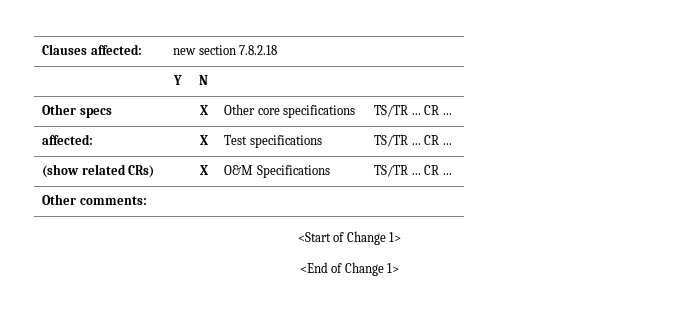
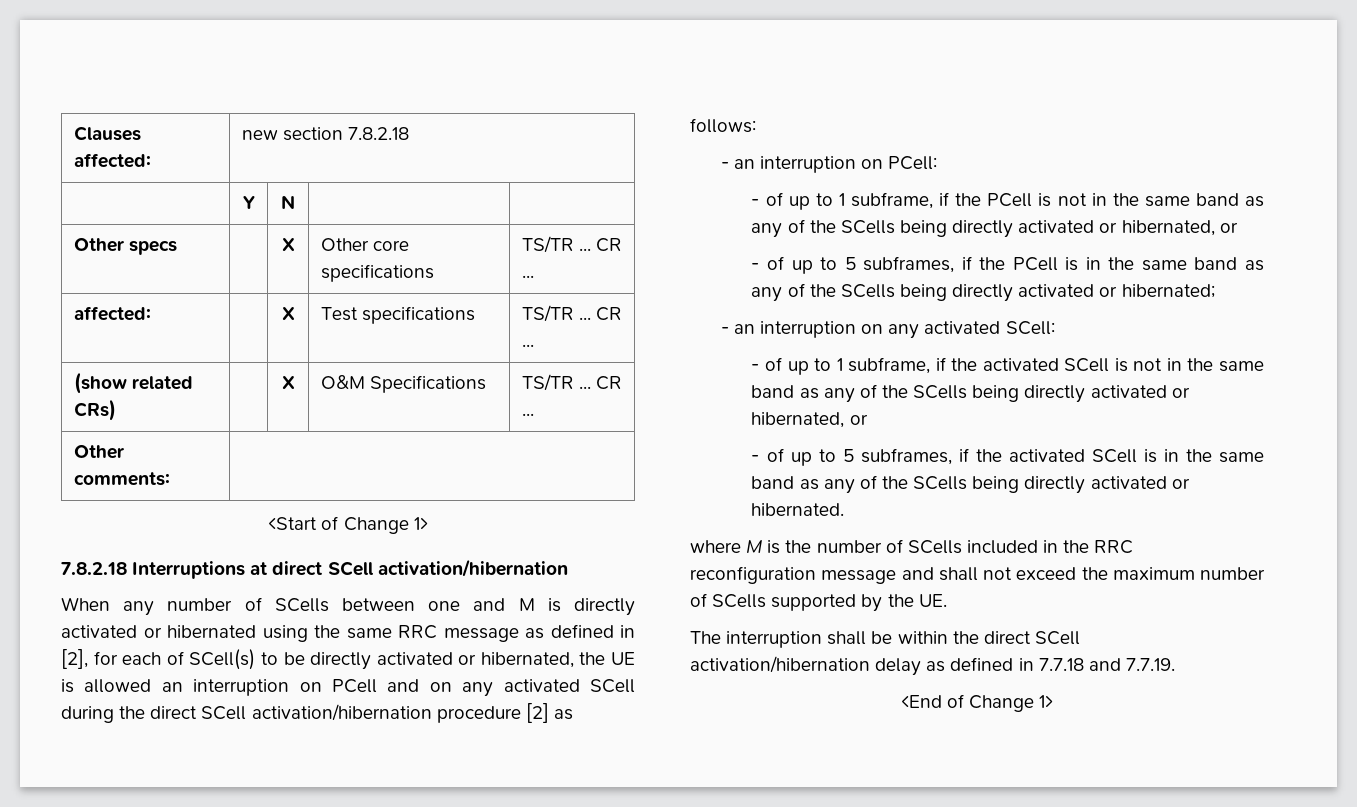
(402, 237) none -> [61,559,568,579] [61,597,635,616] [61,624,635,642] [61,649,635,670] [61,679,635,697] [61,703,573,723] [690,118,756,133] [720,156,938,173] [751,192,1264,210] [751,219,1238,238] [751,256,1264,274] [751,283,1215,302] [720,321,1055,339] [751,357,1264,375] [751,384,1190,403] [751,412,868,428] [751,448,1264,466] [751,475,1190,494] [751,503,845,516] [690,539,1134,554] [690,566,1265,584] [690,593,947,612] [690,631,1080,648] [690,656,1175,676] // 7.8.2.18 Interruptions at direct SCell activation/hibernation // When any number of SCells between one and M is directly activated or hibernated using the same RRC message as defined in [2], for each of SCell(s) to be directly activated or hibernated, the UE is allowed an interruption on PCell and on any activated SCell during the direct SCell activation/hibernation procedure [2] as follows: // - an interruption on PCell: // - of up to 1 subframe, if the PCell is not in the same band as any of the SCells being directly activated or hibernated, or // - of up to 5 subframes, if the PCell is in the same band as any of the SCells being directly activated or hibernated; // - an interruption on any activated SCell: // - of up to 1 subframe, if the activated SCell is not in the same band as any of the SCells being directly activated or hibernated, or // - of up to 5 subframes, if the activated SCell is in the same band as any of the SCells being directly activated or hibernated. // where M is the number of SCells included in the RRC reconfiguration message and shall not exceed the maximum number of SCells supported by the UE. // The interruption shall be within the direct SCell activation/hibernation delay as defined in 7.7.18 and 7.7.19.

